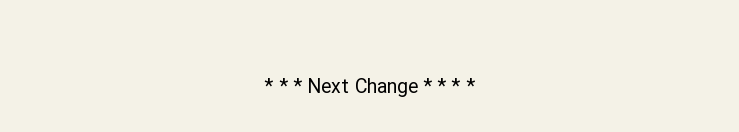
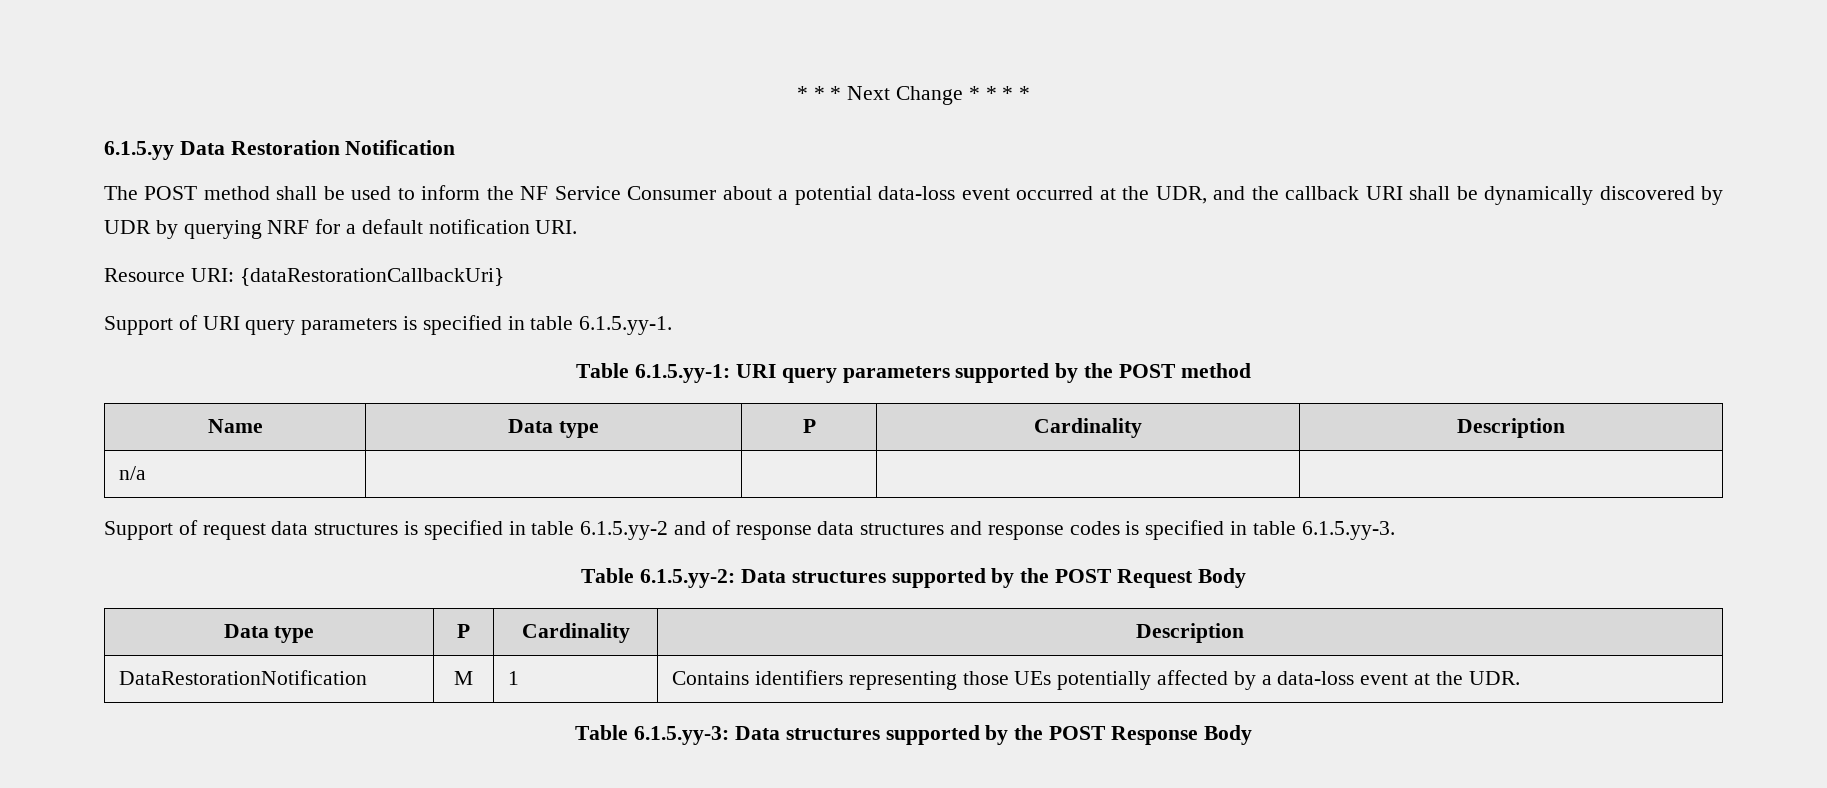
(475, 85) none -> [104,140,456,160] [104,185,1724,205] [104,219,578,239] [104,268,504,286] [104,315,673,335] [576,363,1251,383] [207,419,263,433] [508,419,599,438] [802,419,816,433] [1034,418,1142,438] [1457,418,1565,438] [119,466,147,480] [104,520,1395,540] [581,568,1246,588] [223,624,315,643] [457,624,470,638] [521,623,630,643] [1136,623,1244,643] [119,670,368,685] [454,671,473,685] [508,671,520,685] [672,670,1520,690] [575,725,1252,745] // 6.1.5.yy Data Restoration Notification // The POST method shall be used to inform the NF Service Consumer about a potential data-loss event occurred at the UDR, and the callback URI shall be dynamically discovered by UDR by querying NRF for a default notification URI. // Resource URI: {dataRestorationCallbackUri} // Support of URI query parameters is specified in table 6.1.5.yy-1. // Table 6.1.5.yy-1: URI query parameters supported by the POST method // Name | Data type | P | Cardinality | Description // n/a | | | | // Support of request data structures is specified in table 6.1.5.yy-2 and of response data structures and response codes is specified in table 6.1.5.yy-3. // Table 6.1.5.yy-2: Data structures supported by the POST Request Body // Data type | P | Cardinality | Description // DataRestorationNotification | M | 1 | Contains identifiers representing those UEs potentially affected by a data-loss event at the UDR. // Table 6.1.5.yy-3: Data structures supported by the POST Response Body

